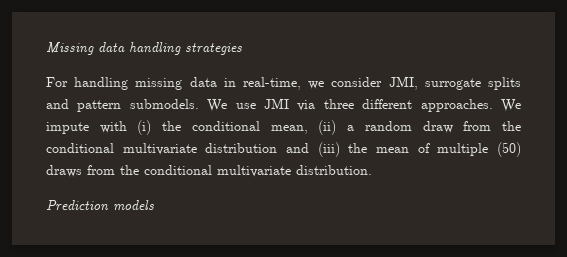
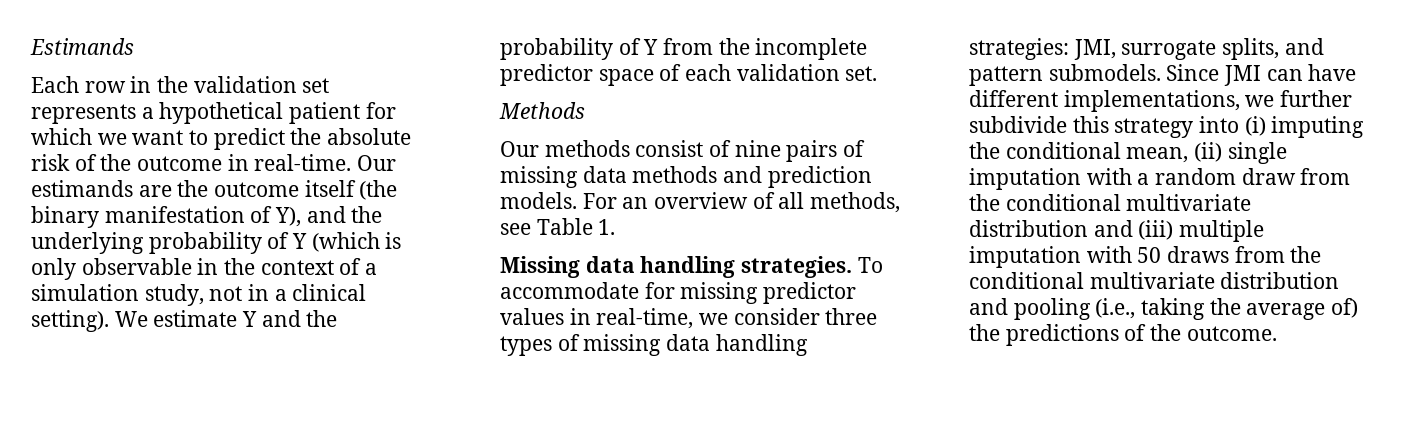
[46,42,242,55] [46,77,383,90] Missing data handling strategies // For handling missing data in real-time, we consider -> [30,38,134,55] [31,76,330,93] [31,102,396,124] [31,128,412,150] [31,154,397,171] [31,180,398,200] [31,206,383,228] [31,232,402,254] [31,258,378,280] [31,284,367,306] [31,310,338,332] [500,38,868,60] [500,64,878,86] [499,102,585,119] [500,140,866,162] [500,166,872,188] [500,192,901,213] [500,218,616,235] [500,256,883,278] [500,282,857,304] [500,308,878,329] [500,334,808,356] [969,38,1069,60] Estimands // Each row in the validation set represents a hypothetical patient for which we want to predict the absolute risk of the outcome in real-time. Our estimands are the outcome itself (the binary manifestation of Y), and the underlying probability of Y (which is only observable in the context of a simulation study, not in a clinical setting). We estimate Y and the probability of Y from the incomplete predictor space of each validation set. // Methods // Our methods consist of nine pairs of missing data methods and prediction models. For an overview of all methods, see Table 1. // Missing data handling strategies. To accommodate for missing predictor values in real-time, we consider three types of missing data handling strategies:
[487,77,521,90] splits -> [1222,38,1280,60] splits,
[207,98,521,112] [46,120,152,135] We use JMI via three different approaches. We impute with (i) -> [1166,64,1357,86] [969,90,1353,112] [969,116,1365,138] Since JMI can have different implementations, we further subdivide this strategy into (i) imputing
(337, 127) none -> [1227,142,1287,164] [969,168,1132,190] single imputation with
[348,142,522,157] the mean of multiple (50) -> [1179,220,1265,242] [969,246,1162,268] multiple imputation with 50
[296,165,372,175] [46,200,154,211] distribution. // Prediction models -> [1220,272,1340,289] [969,298,1359,320] [969,324,1277,346] distribution and pooling (i.e., taking the average of) the predictions of the outcome.

